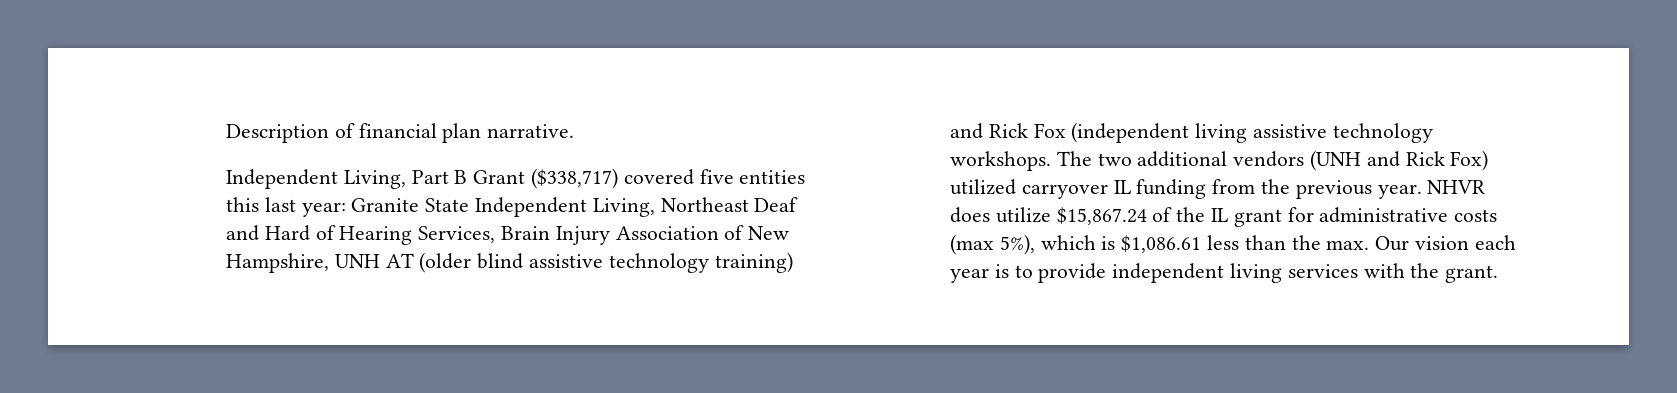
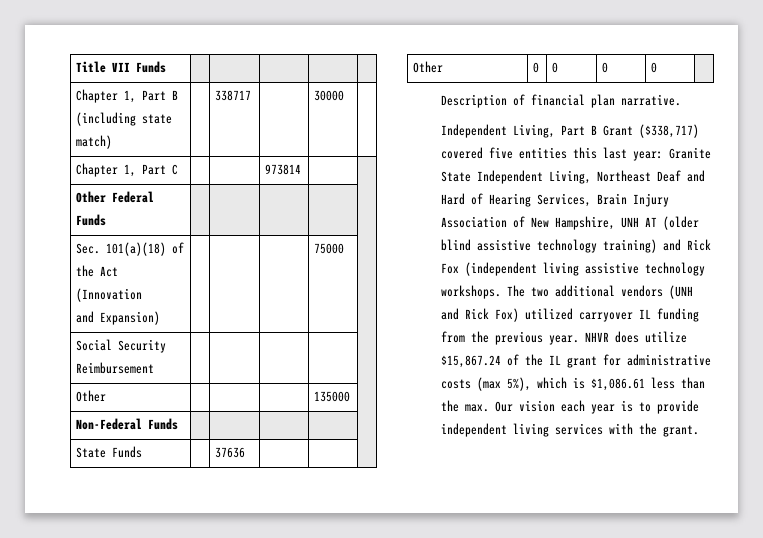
(226, 133) none -> [76,61,167,73] [76,89,179,103] [76,112,173,126] [76,135,113,149] [215,90,252,101] [314,90,345,101] [76,163,179,177] [265,164,302,175] [76,191,155,203] [76,214,107,226] [76,242,185,256] [76,265,119,277] [76,288,143,302] [76,311,161,325] [314,243,345,254] [76,339,167,353] [76,362,155,374] [76,390,107,402] [314,391,351,402] [76,418,179,430] [76,446,143,458] [215,447,246,458] [413,61,444,73] [533,62,540,73] [552,62,559,73] [602,62,609,73] [651,62,658,73] Title VII Funds | | | | | // Chapter 1, Part B (including state match) | | 338717 | | 30000 | // Chapter 1, Part C | | | 973814 | | // Other Federal Funds | | | | | // Sec. 101(a)(18) of the Act (Innovation // and Expansion) | | | | 75000 | // Social Security Reimbursement | | | | | // Other | | | | 135000 | // Non-Federal Funds | | | | | // State Funds | | 37636 | | | // Other | 0 | 0 | 0 | 0 | //

